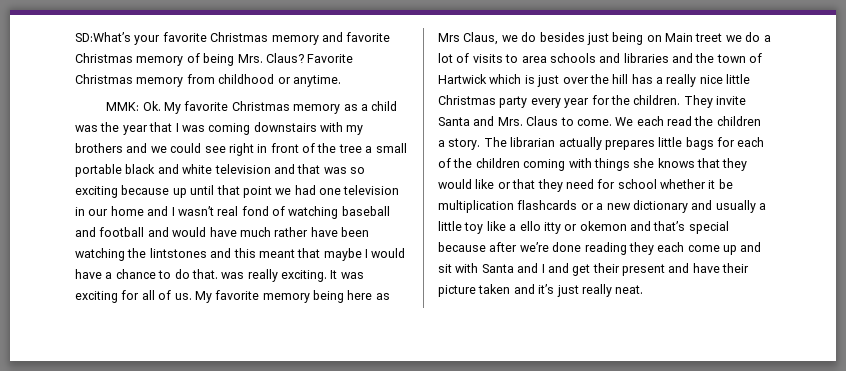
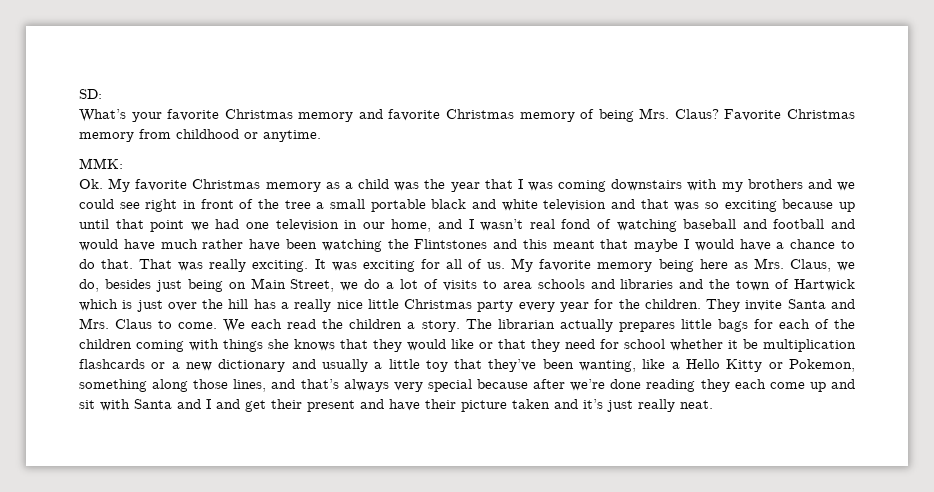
[75,32,131,42] SD:What’s -> [79,89,102,99] [79,109,126,122] SD: // What’s
(140, 106) none -> (123, 163) //
[110,206,144,216] home -> [391,219,432,232] home,
[149,248,207,258] lintstones -> [414,239,488,249] Flintstones
(218, 274) none -> [139,259,173,269] That
[438,33,460,42] Mrs -> [753,258,784,269] Mrs.
[521,32,537,42] do -> [79,279,99,292] do,
[695,33,723,42] treet -> [290,279,335,292] Street,
[486,221,686,234] like a ello itty or okemon and that’s -> [454,359,855,372] [79,379,423,392] that they’ve been wanting, like a Hello Kitty or Pokemon, something along those lines, and that’s always very

